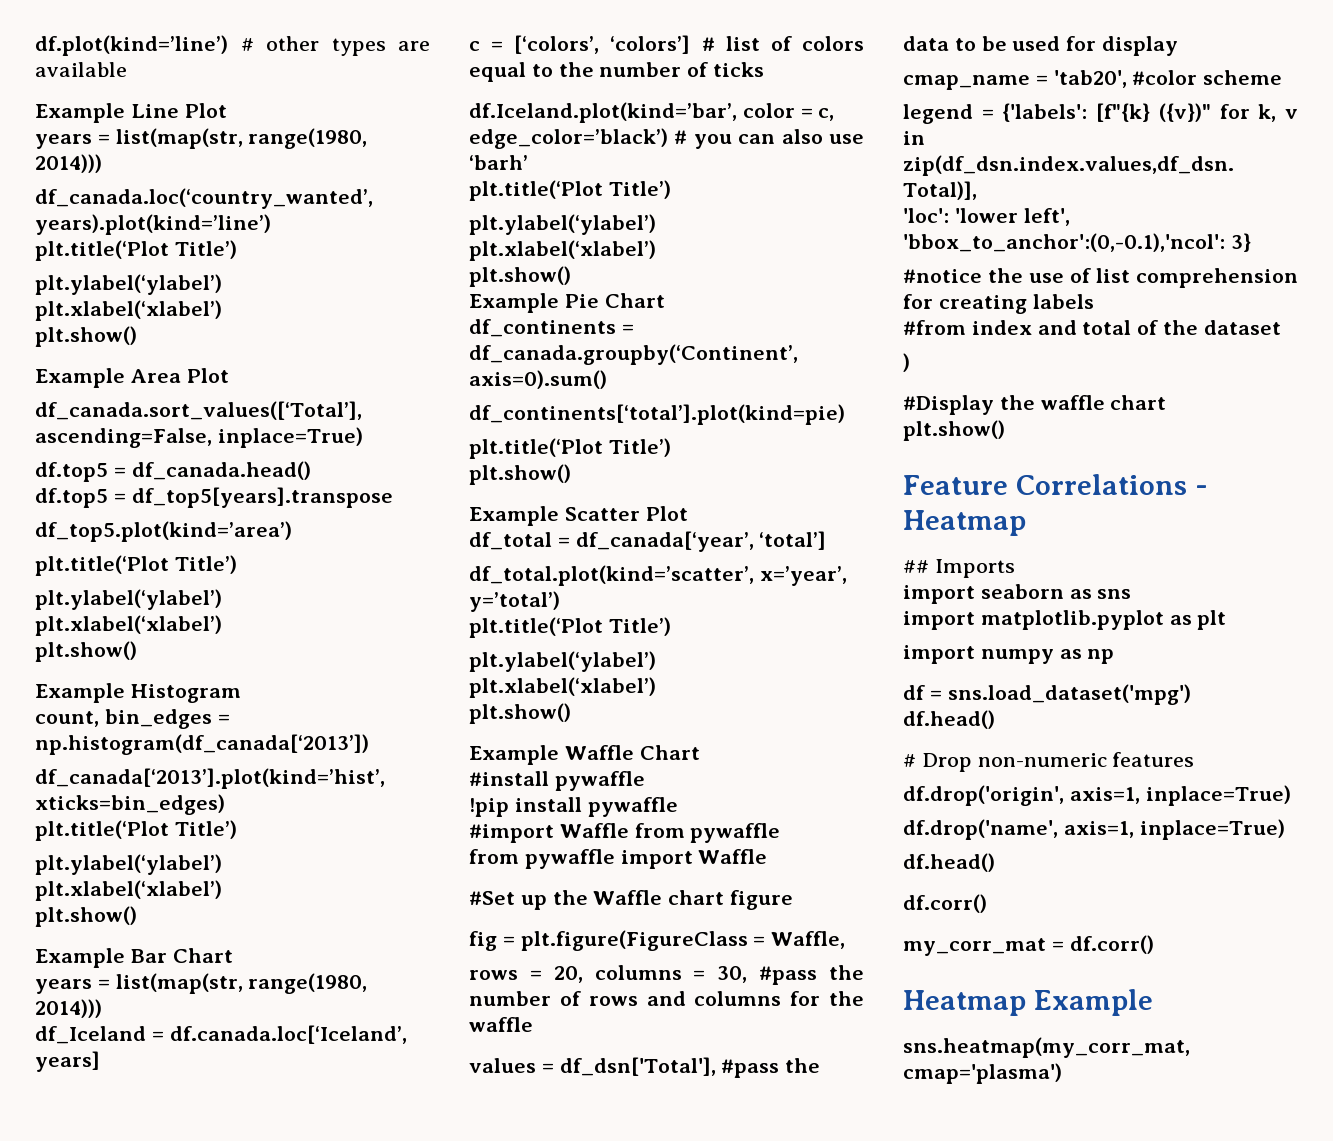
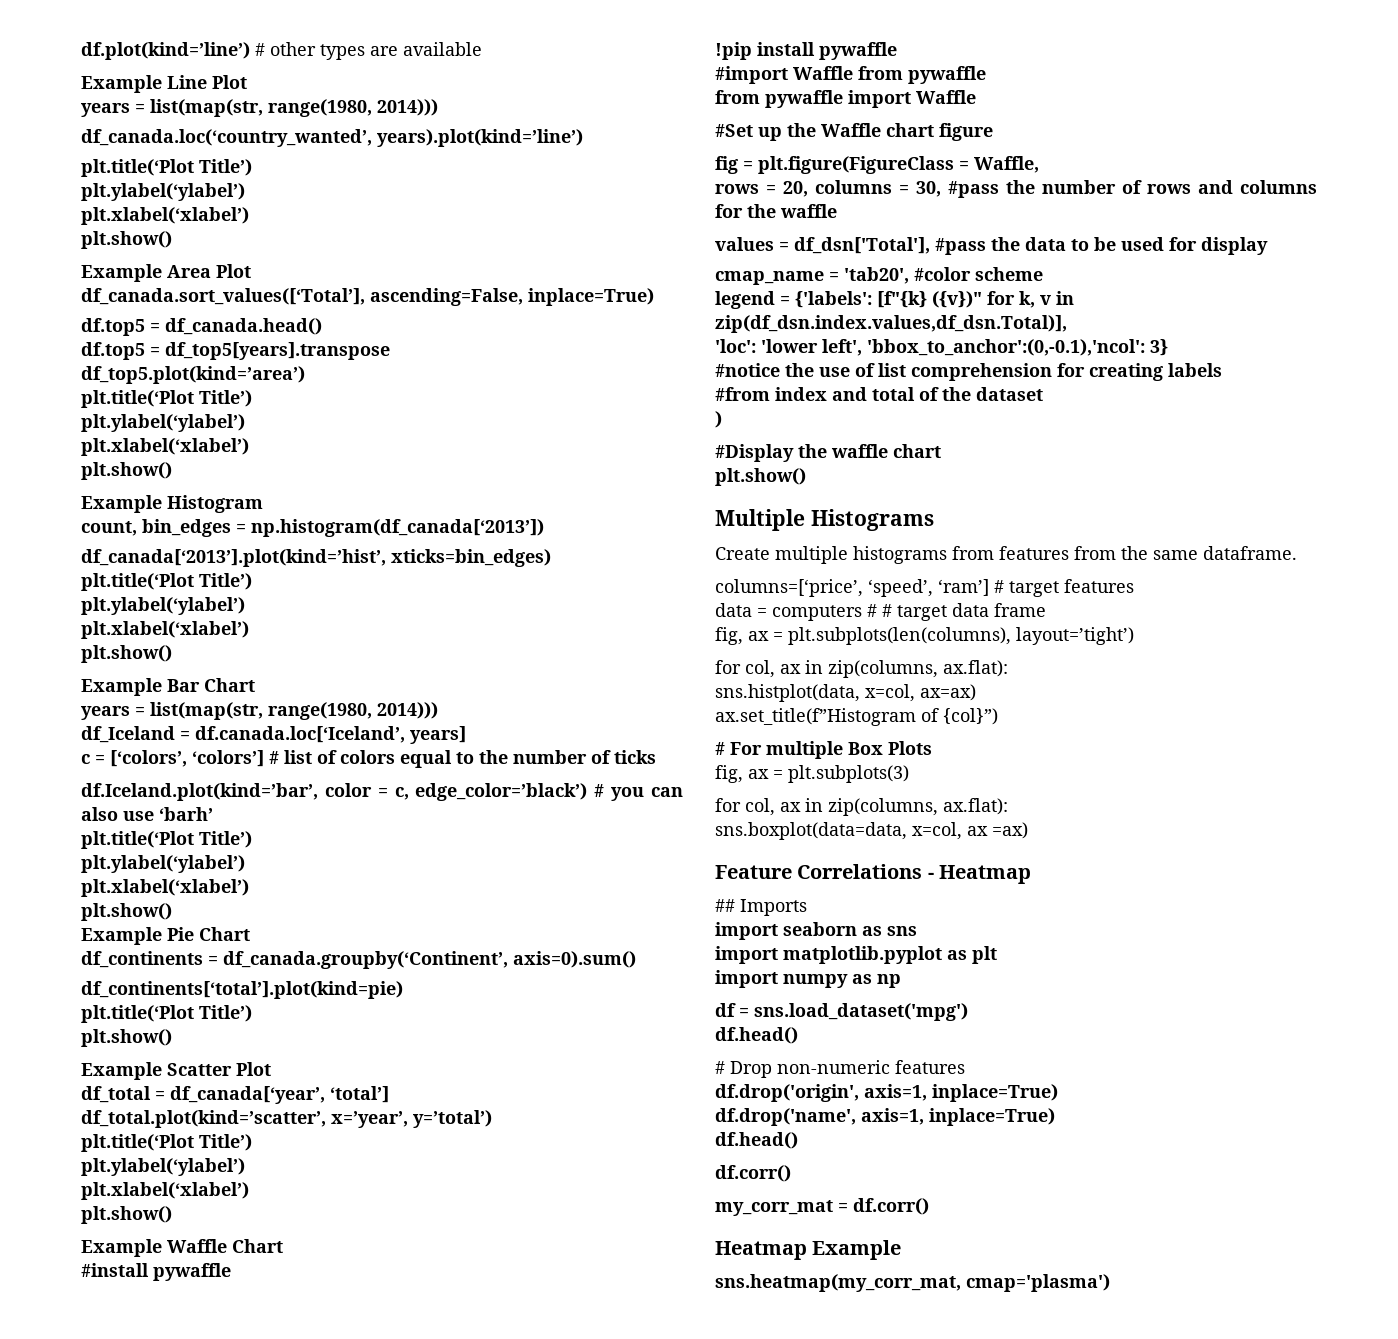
(1005, 430) none -> [715,509,934,531] [715,546,1297,564] [715,579,1134,597] [715,603,1046,621] [715,627,1134,645] [715,660,1008,678] [715,684,976,702] [715,708,998,726] [715,741,932,759] [715,765,909,783] [715,798,1008,816] [715,822,1028,840] // Multiple Histograms // Create multiple histograms from features from the same dataframe. // columns=[‘price’, ‘speed’, ‘ram’] # target features // data = computers # # target data frame // fig, ax = plt.subplots(len(columns), layout=’tight’) // for col, ax in zip(columns, ax.flat): // sns.histplot(data, x=col, ax=ax) // ax.set_title(f”Histogram of {col}”) // # For multiple Box Plots // fig, ax = plt.subplots(3) // for col, ax in zip(columns, ax.flat): // sns.boxplot(data=data, x=col, ax =ax)

